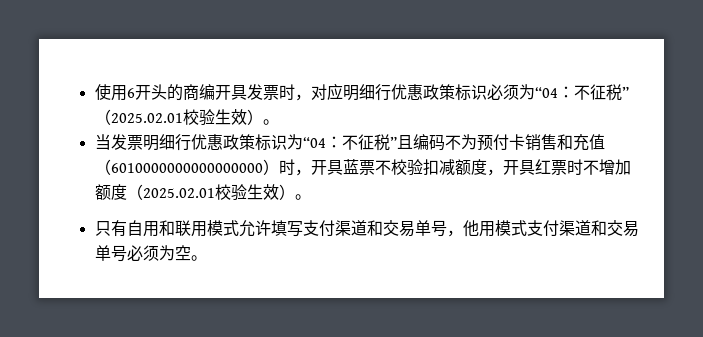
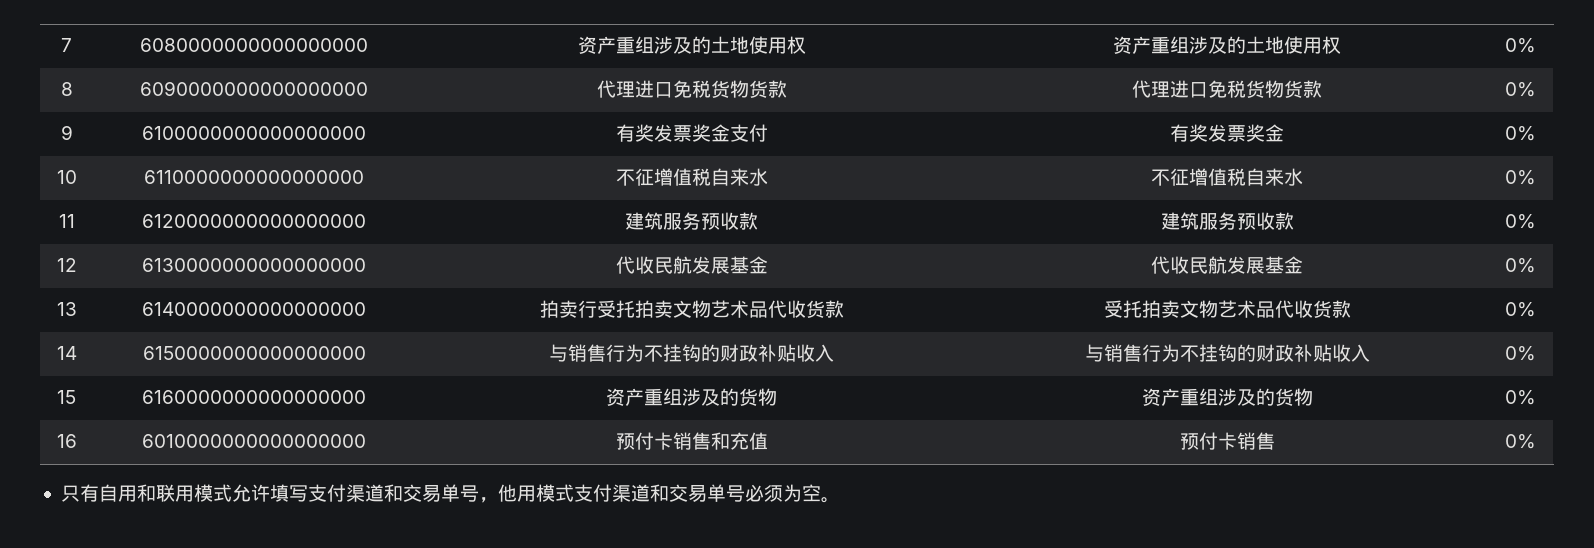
[94,83,629,101] [94,109,279,125] [94,134,605,151] [94,159,631,176] [94,184,311,200] 使用6开头的商编开具发票时，对应明细行优惠政策标识必须为“04：不征税”（2025.02.01校验生效）。 // 当发票明细行优惠政策标识为“04：不征税”且编码不为预付卡销售和充值（6010000000000000000）时，开具蓝票不校验扣减额度，开具红票时不增加额度（2025.02.01校验生效）。 -> [61,38,72,52] [140,38,368,52] [577,36,806,54] [1113,36,1341,54] [1504,38,1536,53] [60,82,73,96] [140,81,368,96] [596,80,787,98] [1132,80,1322,98] [1504,82,1536,97] [60,125,73,140] [142,126,366,140] [615,124,768,142] [1170,124,1284,142] [1504,126,1536,141] [56,170,77,184] [144,170,364,184] [615,168,768,186] [1151,168,1303,186] [1504,170,1536,185] [58,214,75,228] [142,214,366,228] [625,212,759,230] [1160,212,1294,230] [1504,214,1536,229] [56,258,77,272] [142,258,366,272] [615,256,768,274] [1151,256,1303,274] [1504,258,1536,273] [56,302,77,316] [142,302,366,316] [539,300,844,318] [1103,300,1351,318] [1504,302,1536,317] [56,346,77,360] [142,346,366,360] [549,344,835,362] [1084,344,1370,362] [1504,346,1536,361] [57,390,76,404] [142,390,366,404] [606,388,778,406] [1141,388,1313,406] [1504,390,1536,405] [56,434,77,448] [142,434,366,448] [615,432,768,450] [1179,432,1275,450] [1504,434,1536,449] 7 | 6080000000000000000 | 资产重组涉及的土地使用权 | 资产重组涉及的土地使用权 | 0% // 8 | 6090000000000000000 | 代理进口免税货物货款 | 代理进口免税货物货款 | 0% // 9 | 6100000000000000000 | 有奖发票奖金支付 | 有奖发票奖金 | 0% // 10 | 6110000000000000000 | 不征增值税自来水 | 不征增值税自来水 | 0% // 11 | 6120000000000000000 | 建筑服务预收款 | 建筑服务预收款 | 0% // 12 | 6130000000000000000 | 代收民航发展基金 | 代收民航发展基金 | 0% // 13 | 6140000000000000000 | 拍卖行受托拍卖文物艺术品代收货款 | 受托拍卖文物艺术品代收货款 | 0% // 14 | 6150000000000000000 | 与销售行为不挂钩的财政补贴收入 | 与销售行为不挂钩的财政补贴收入 | 0% // 15 | 6160000000000000000 | 资产重组涉及的货物 | 资产重组涉及的货物 | 0% // 16 | 6010000000000000000 | 预付卡销售和充值 | 预付卡销售 | 0%

